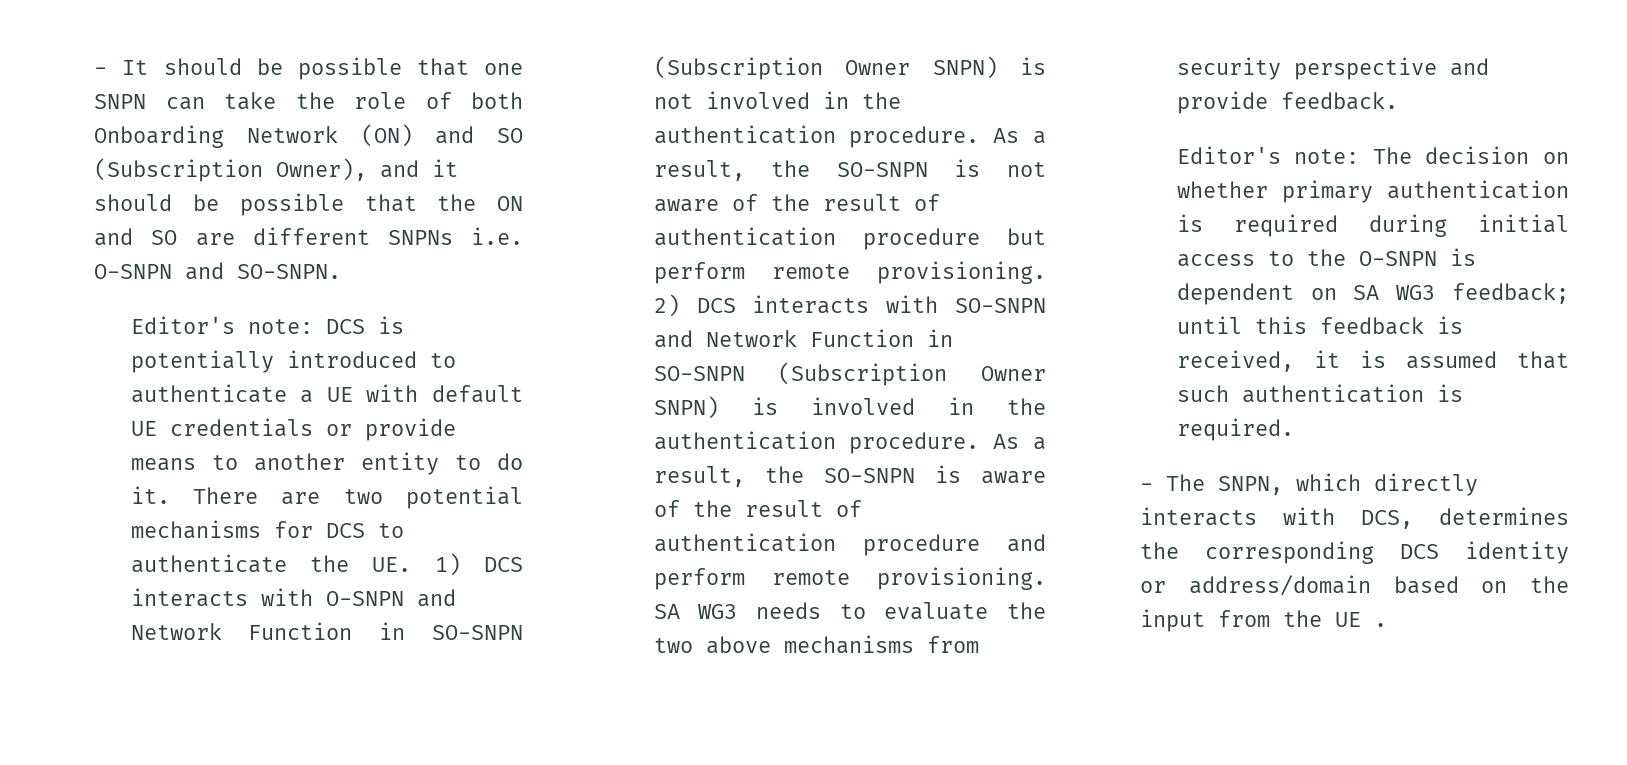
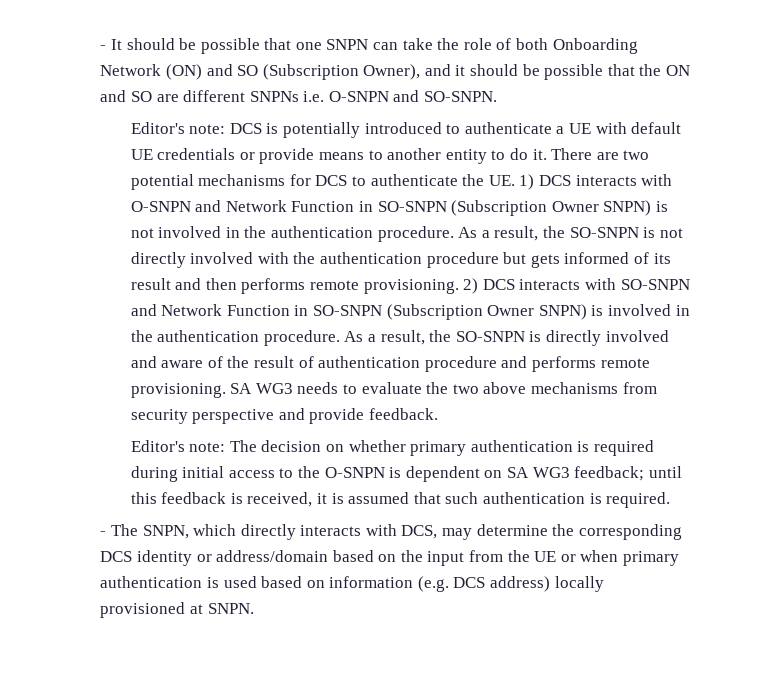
[653,194,940,212] [653,227,1046,250] [653,262,745,284] aware of the result of authentication procedure but perform -> [130,252,671,268] [130,278,306,294] directly involved with the authentication procedure but gets informed of its result and then performs
(961, 474) none -> [545,330,669,346] [130,356,157,368] directly involved and
[653,568,745,590] perform -> [531,356,596,372] performs
[1439,507,1569,525] determines -> [442,524,548,540] may determine
[1374,623,1388,627] . -> [560,550,680,566] [100,576,604,592] [100,602,254,618] or when primary authentication is used based on information (e.g. DCS address) locally provisioned at SNPN.

